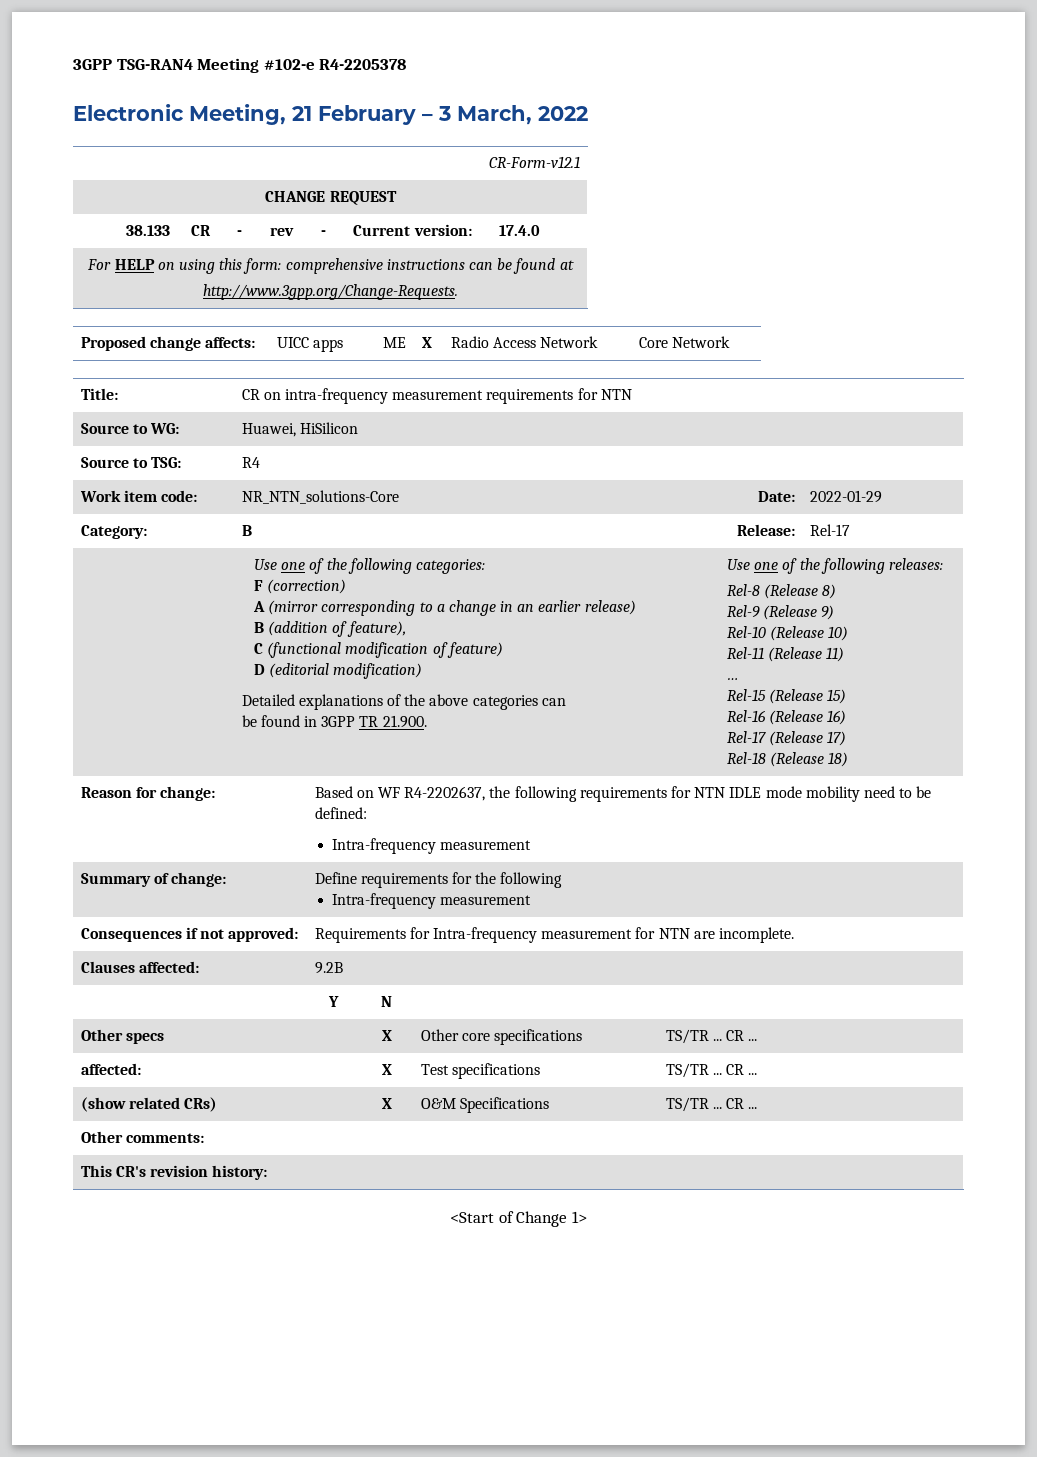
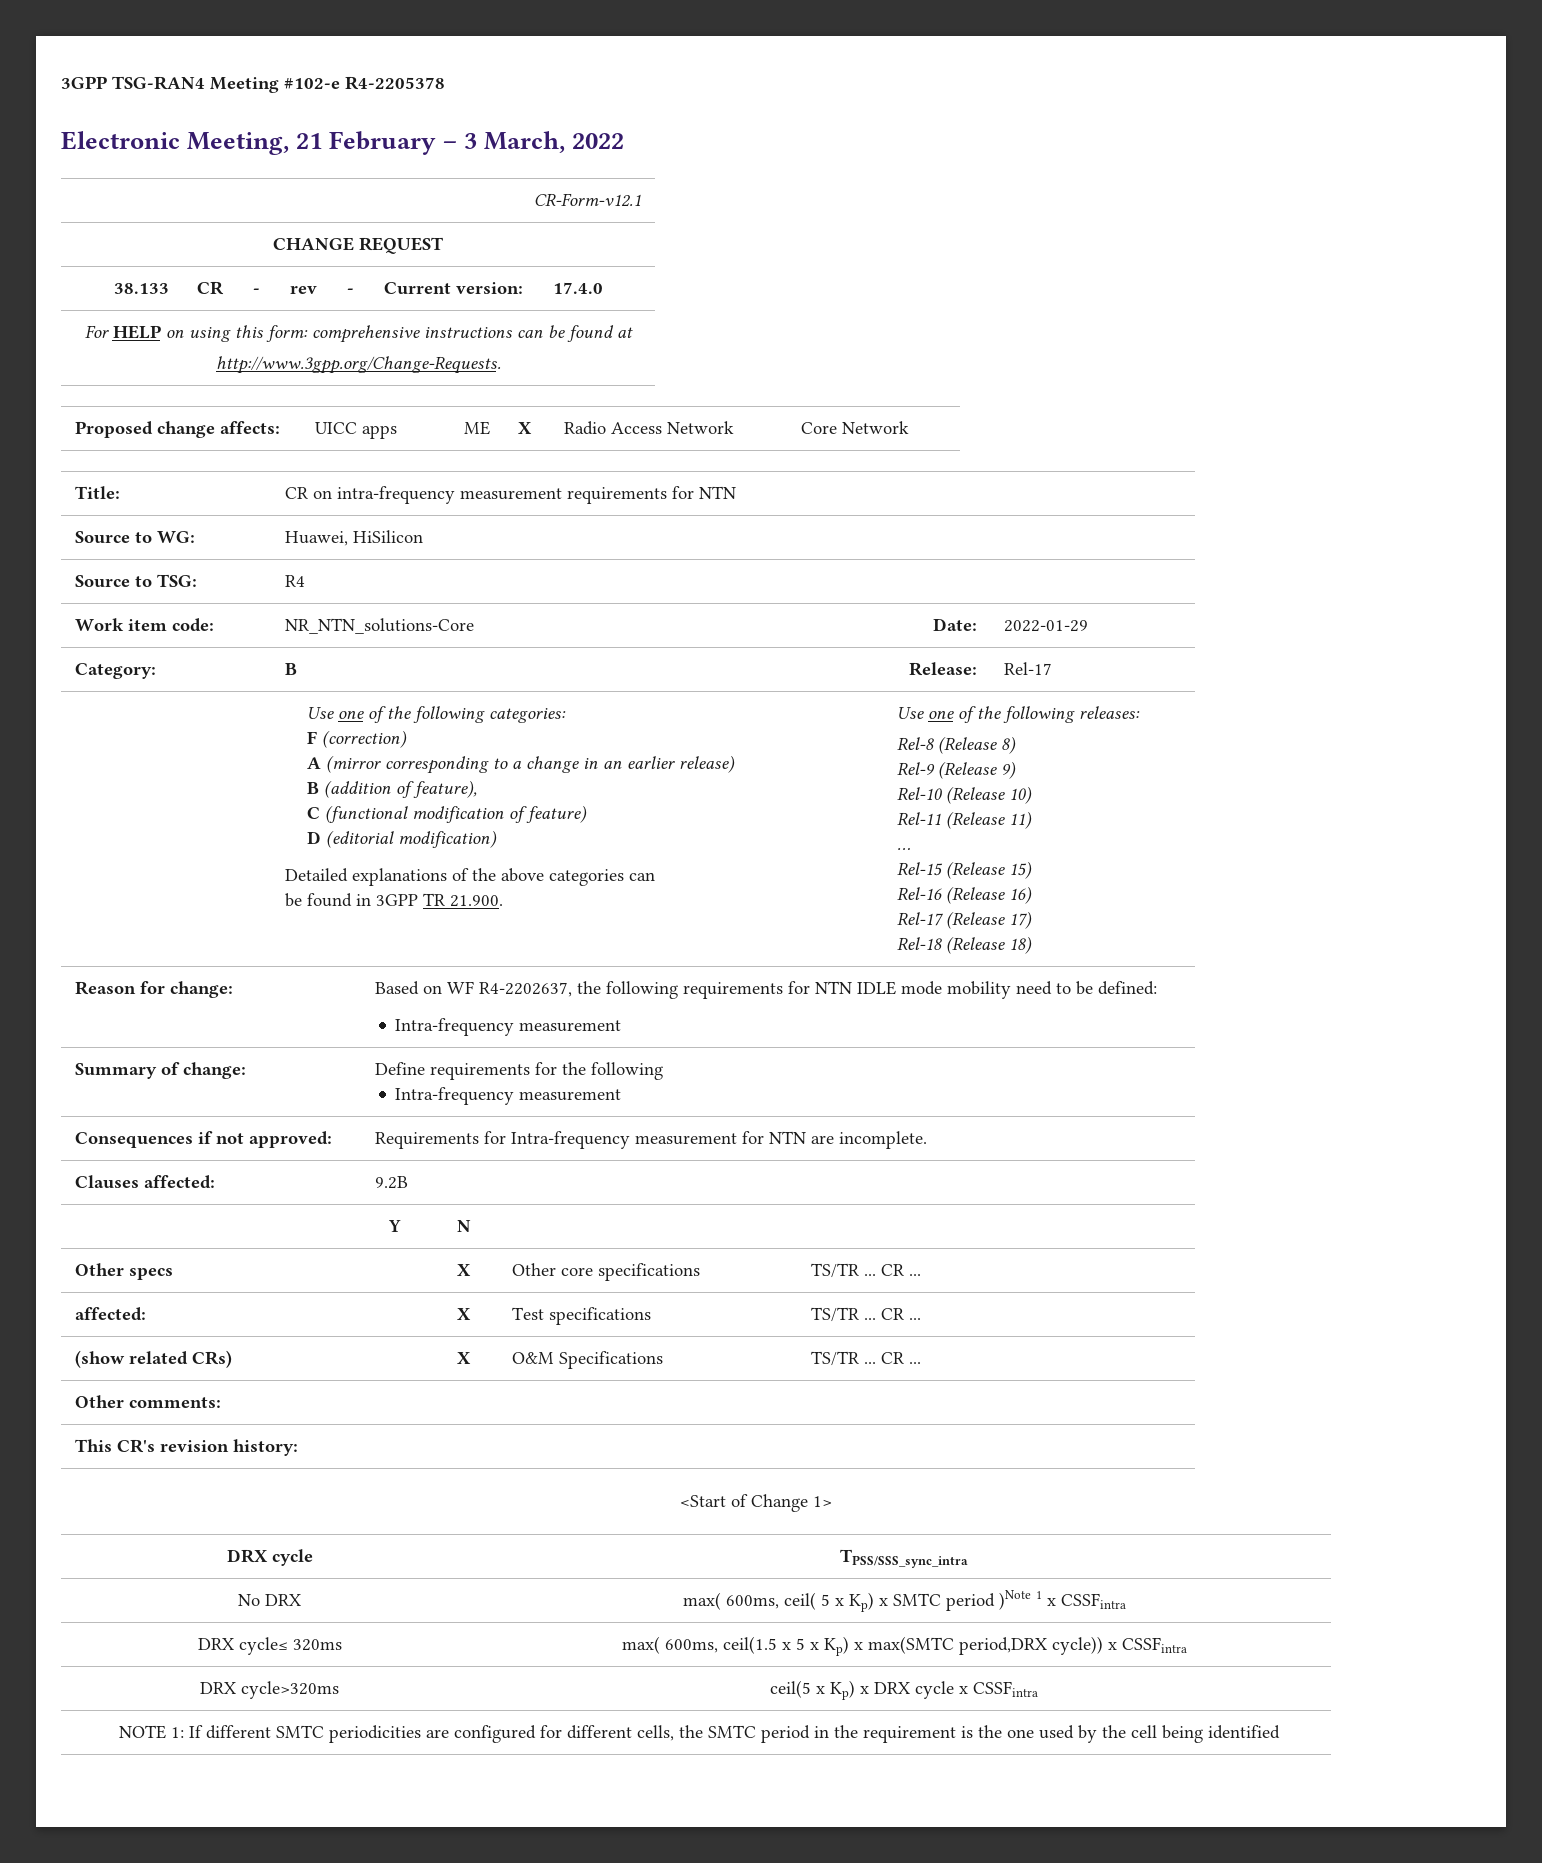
(587, 1217) none -> [226,1549,313,1566] [839,1549,968,1568] [238,1594,301,1606] [682,1590,1126,1612] [197,1637,342,1655] [621,1636,1187,1656] [200,1681,339,1699] [769,1680,1038,1700] [118,1725,1280,1743] // DRX cycle | TPSS/SSS_sync_intra // No DRX | max( 600ms, ceil( 5 x Kp) x SMTC period )Note 1 x CSSFintra // DRX cycle≤ 320ms | max( 600ms, ceil(1.5 x 5 x Kp) x max(SMTC period,DRX cycle)) x CSSFintra // DRX cycle>320ms | ceil(5 x Kp) x DRX cycle x CSSFintra // NOTE 1: If different SMTC periodicities are configured for different cells, the SMTC period in the requirement is the one used by the cell being identified

